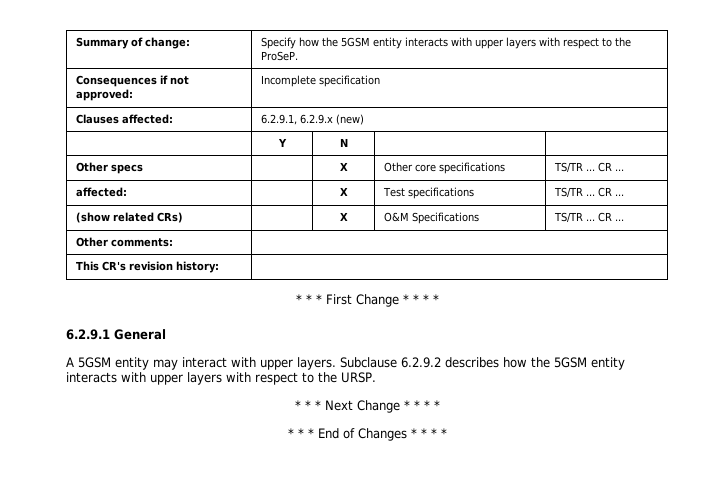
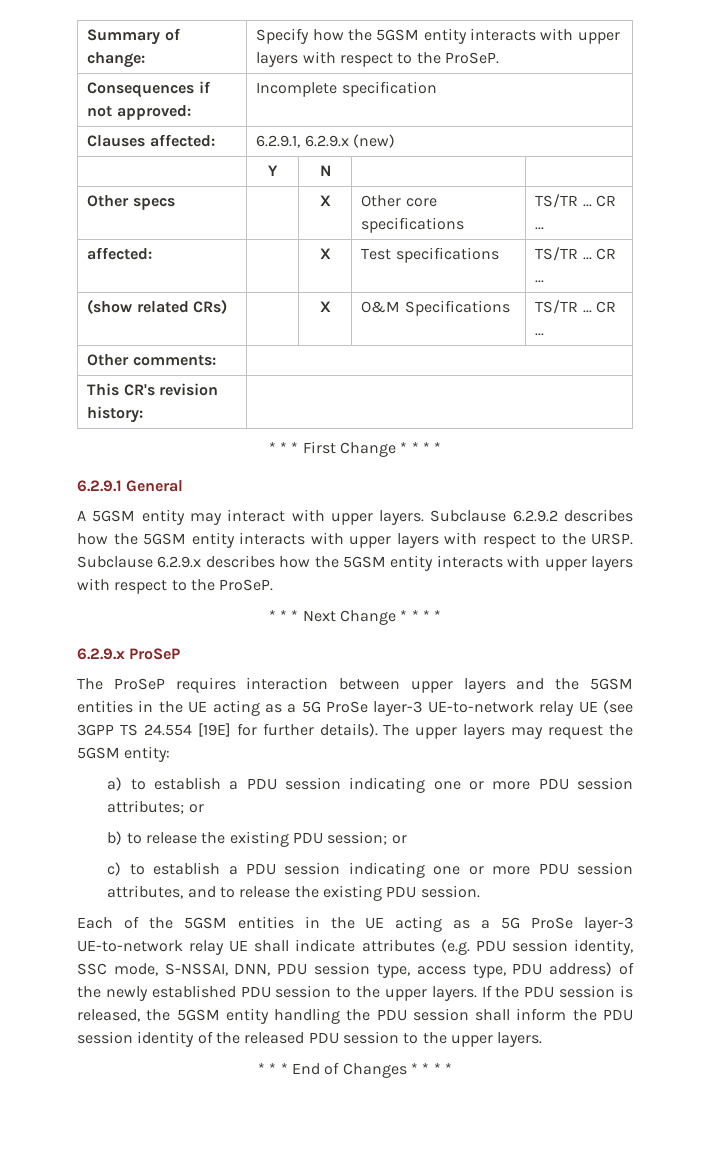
(376, 377) none -> [77,555,633,571] [77,578,274,594] Subclause 6.2.9.x describes how the 5GSM entity interacts with upper layers with respect to the ProSeP.
(440, 405) none -> [77,648,181,660] [77,677,633,693] [77,700,633,716] [77,723,634,739] [77,746,171,762] [107,777,634,793] [107,800,204,814] [107,831,407,847] [107,862,633,878] [107,885,480,901] [77,916,633,932] [77,939,633,955] [77,962,634,978] [77,985,634,1001] [77,1008,633,1024] [77,1031,543,1047] // 6.2.9.x ProSeP // The ProSeP requires interaction between upper layers and the 5GSM entities in the UE acting as a 5G ProSe layer-3 UE-to-network relay UE (see 3GPP TS 24.554 [19E] for further details). The upper layers may request the 5GSM entity: // a) to establish a PDU session indicating one or more PDU session attributes; or // b) to release the existing PDU session; or // c) to establish a PDU session indicating one or more PDU session attributes, and to release the existing PDU session. // Each of the 5GSM entities in the UE acting as a 5G ProSe layer-3 UE-to-network relay UE shall indicate attributes (e.g. PDU session identity, SSC mode, S-NSSAI, DNN, PDU session type, access type, PDU address) of the newly established PDU session to the upper layers. If the PDU session is released, the 5GSM entity handling the PDU session shall inform the PDU session identity of the released PDU session to the upper layers.

